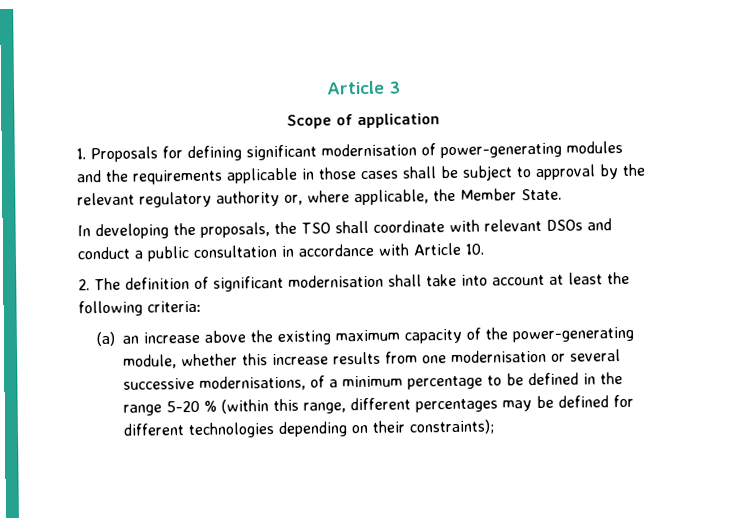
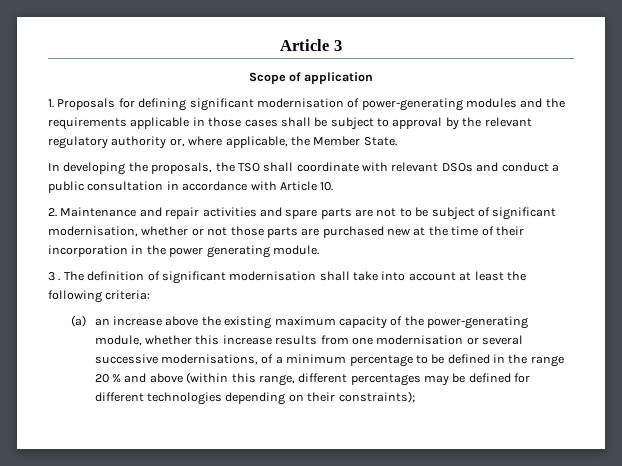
(90, 285) none -> [60,207,557,220] [48,226,524,238] [48,245,319,258] [48,272,61,281] Maintenance and repair activities and spare parts are not to be subject of significant modernisation, whether or not those parts are purchased new at the time of their incorporation in the power generating module. // 3 .
[166,400,218,413] 5-20 % -> [94,373,183,383] 20 % and above

